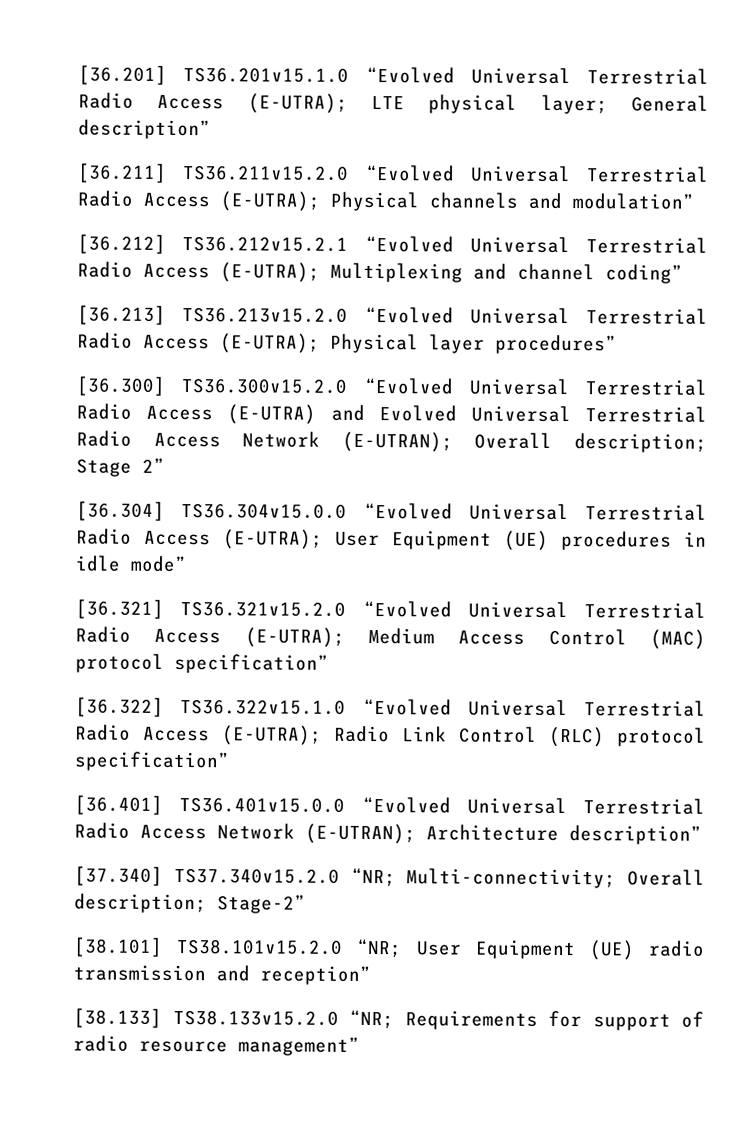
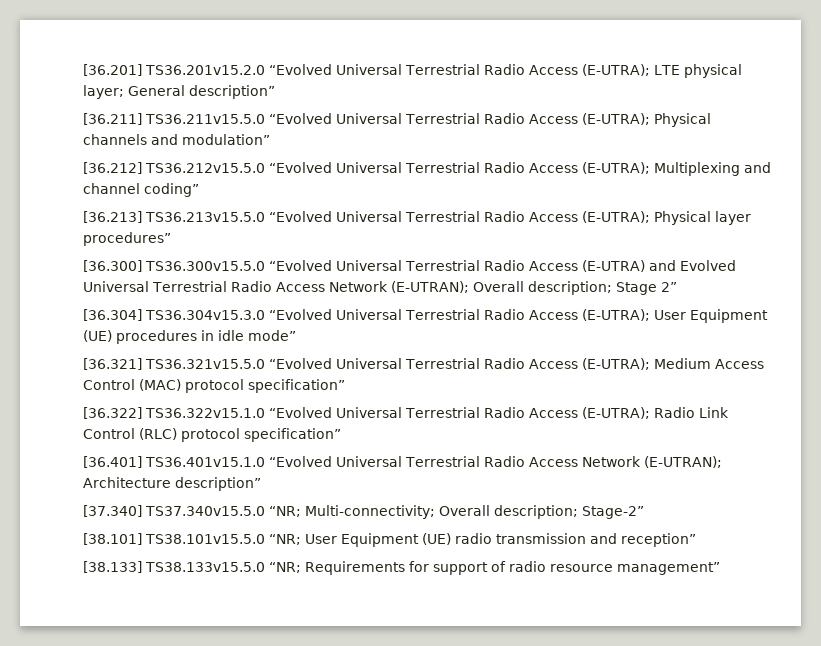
[183,67,350,83] TS36.201v15.1.0 -> [145,65,266,75] TS36.201v15.2.0
[183,165,350,181] TS36.211v15.2.0 -> [145,114,266,124] TS36.211v15.5.0
[182,236,349,252] TS36.212v15.2.1 -> [145,163,266,173] TS36.212v15.5.0
[182,307,349,323] TS36.213v15.2.0 -> [145,212,266,222] TS36.213v15.5.0
[181,378,348,394] TS36.300v15.2.0 -> [145,261,266,271] TS36.300v15.5.0
[181,503,348,519] TS36.304v15.0.0 -> [145,310,266,320] TS36.304v15.3.0
[180,601,347,617] TS36.321v15.2.0 -> [145,359,266,369] TS36.321v15.5.0
[179,797,346,813] TS36.401v15.0.0 -> [145,457,266,467] TS36.401v15.1.0
[173,867,340,884] TS37.340v15.2.0 -> [145,506,266,516] TS37.340v15.5.0
[176,938,344,955] TS38.101v15.2.0 -> [145,534,266,544] TS38.101v15.5.0
[172,1009,339,1026] TS38.133v15.2.0 -> [145,562,266,572] TS38.133v15.5.0

